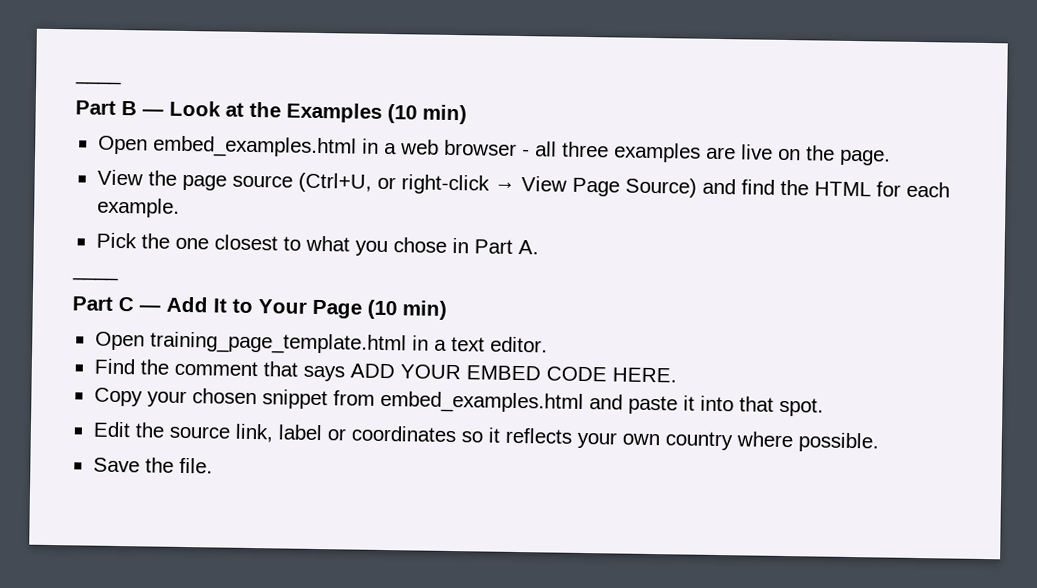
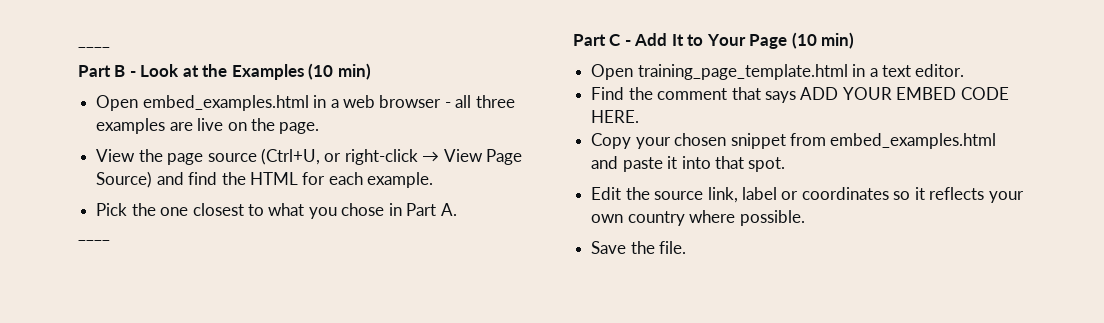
[142,109,164,116] — -> [129,71,136,77] -
[139,305,161,312] — -> [624,40,631,46] -

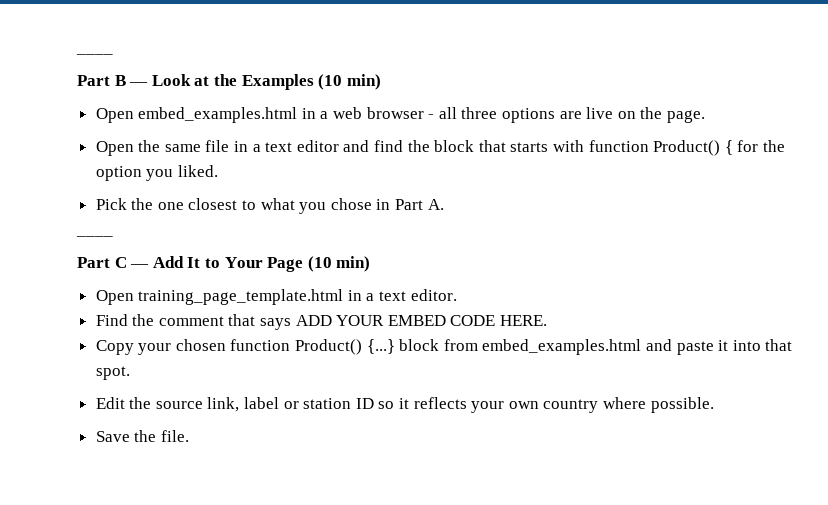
[129,71,136,77] - -> [129,82,149,86] —
[96,118,166,134] examples -> [502,108,556,123] options
[96,148,523,165] [96,171,434,188] View the page source (Ctrl+U, or right-click → View Page Source) and find the HTML for each example. -> [95,140,785,156] [95,165,218,181] Open the same file in a text editor and find the block that starts with function Product() { for the option you liked.
[624,40,631,46] - -> [130,264,150,268] —
[730,133,786,149] snippet -> [230,339,440,355] function Product() {...} block
[801,187,889,200] coordinates -> [303,398,374,409] station ID

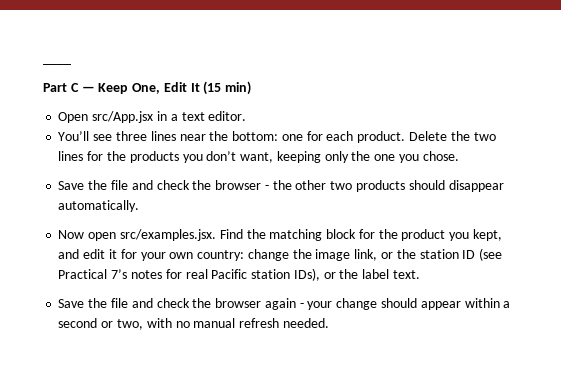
[76,53,113,55] [77,74,381,90] [95,107,705,123] [95,140,785,156] [95,165,218,181] [95,198,444,214] [76,235,113,237] [77,256,371,272] [95,289,344,305] ____ // Part B — Look at the Examples (10 min) // Open embed_examples.html in a web browser - all three options are live on the page. // Open the same file in a text editor and find the block that starts with function Product() { for the option you liked. // Pick the one closest to what you chose in Part A. // ____ // Part C — Add It to Your Page (10 min) // Open training_page_template.html -> [43,63,71,65] [43,81,252,95] [58,111,154,123] ____ // Part C — Keep One, Edit It (15 min) // Open src/App.jsx
[95,314,548,330] [95,339,793,355] [95,366,130,380] [95,397,714,413] [95,430,189,442] Find the comment that says ADD YOUR EMBED CODE HERE. // Copy your chosen function Product() {...} block from embed_examples.html and paste it into that spot. // Edit the source link, label or station ID so it reflects your own country where possible. // Save the file. -> [58,131,496,143] [58,151,459,163] [58,180,504,192] [58,200,140,212] [58,229,502,241] [58,248,503,261] [58,268,420,281] [58,298,511,310] [58,318,329,330] You’ll see three lines near the bottom: one for each product. Delete the two lines for the products you don’t want, keeping only the one you chose. // Save the file and check the browser - the other two products should disappear automatically. // Now open src/examples.jsx. Find the matching block for the product you kept, and edit it for your own country: change the image link, or the station ID (see Practical 7’s notes for real Pacific station IDs), or the label text. // Save the file and check the browser again - your change should appear within a second or two, with no manual refresh needed.

